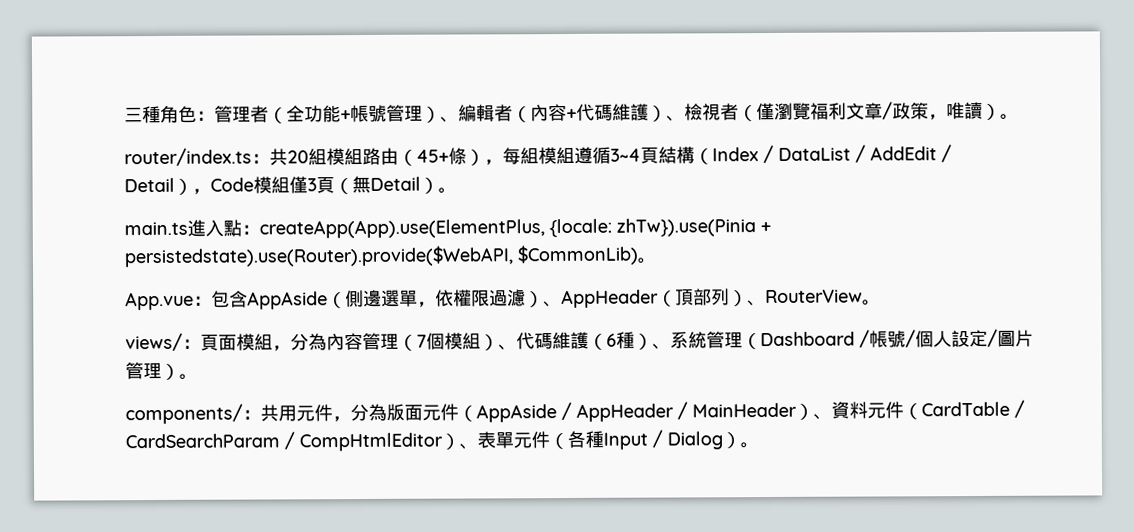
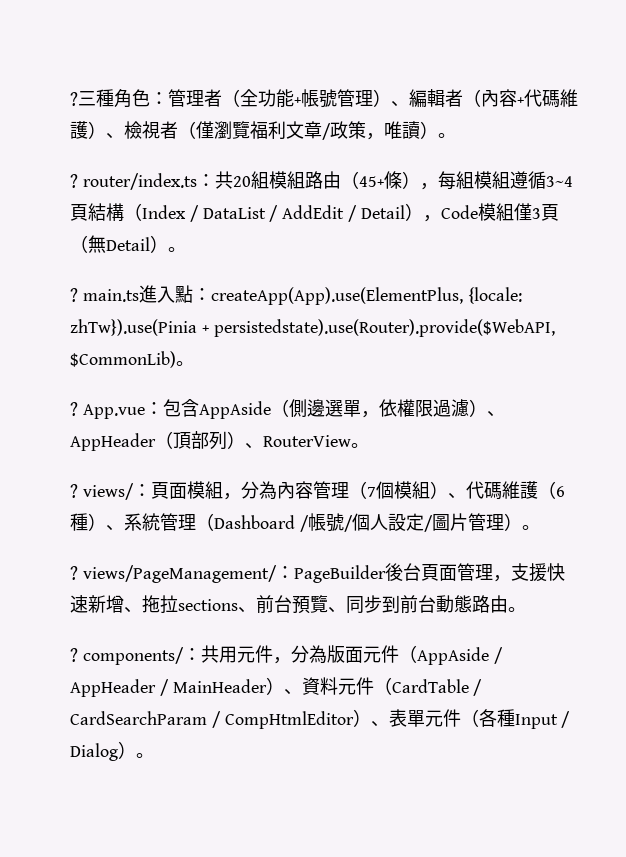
(124, 115) none -> [69,92,78,106] ?
(1020, 116) none -> [69,174,78,188] ?
(458, 190) none -> [69,288,78,302] ?
(657, 260) none -> [69,402,78,416] ?
(882, 302) none -> [69,484,78,498] ?
(199, 376) none -> [69,563,565,583] [69,595,526,614] [69,648,78,662] ? views/PageManagement/：PageBuilder後台頁面管理，支援快速新增、拖拉sections、前台預覽、同步到前台動態路由。 // ?

